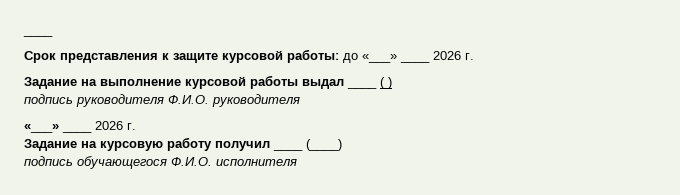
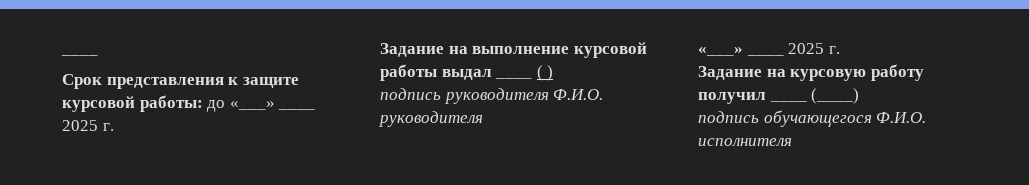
[433,51,461,60] 2026 -> [62,120,98,131] 2025
[95,121,123,130] 2026 -> [788,43,825,54] 2025

